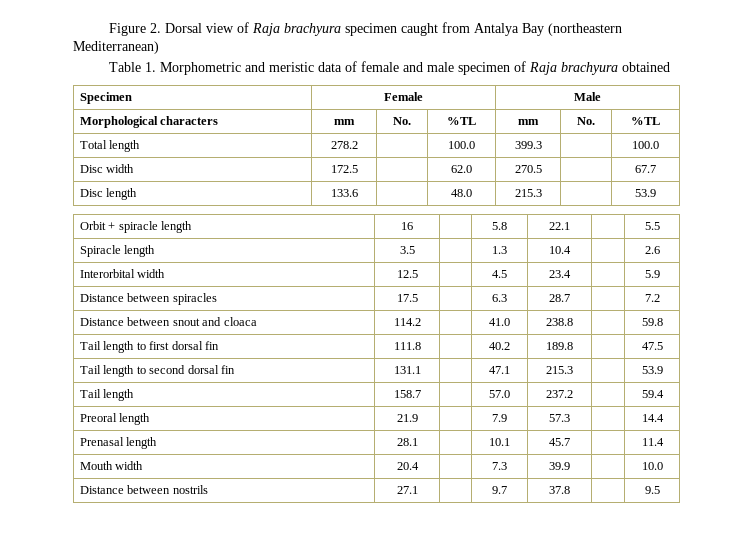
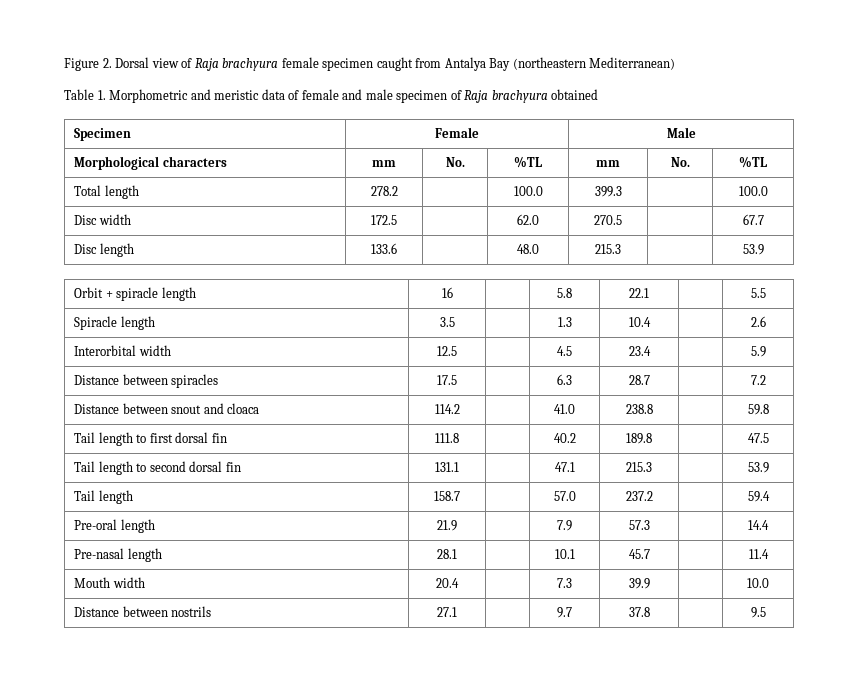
(342, 29) none -> [281,57,319,68] female
[80,413,118,422] Preoral -> [74,519,118,530] Pre-oral
[80,437,125,446] Prenasal -> [74,548,125,559] Pre-nasal

